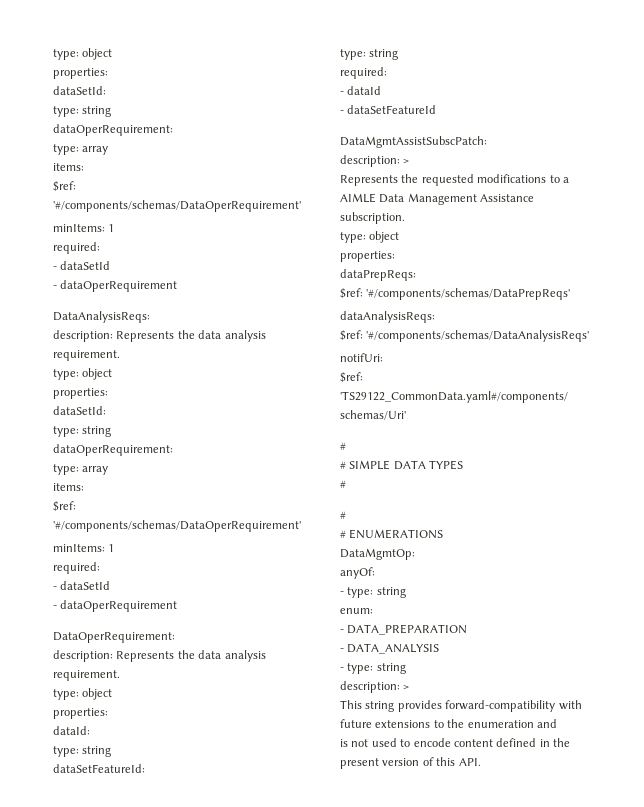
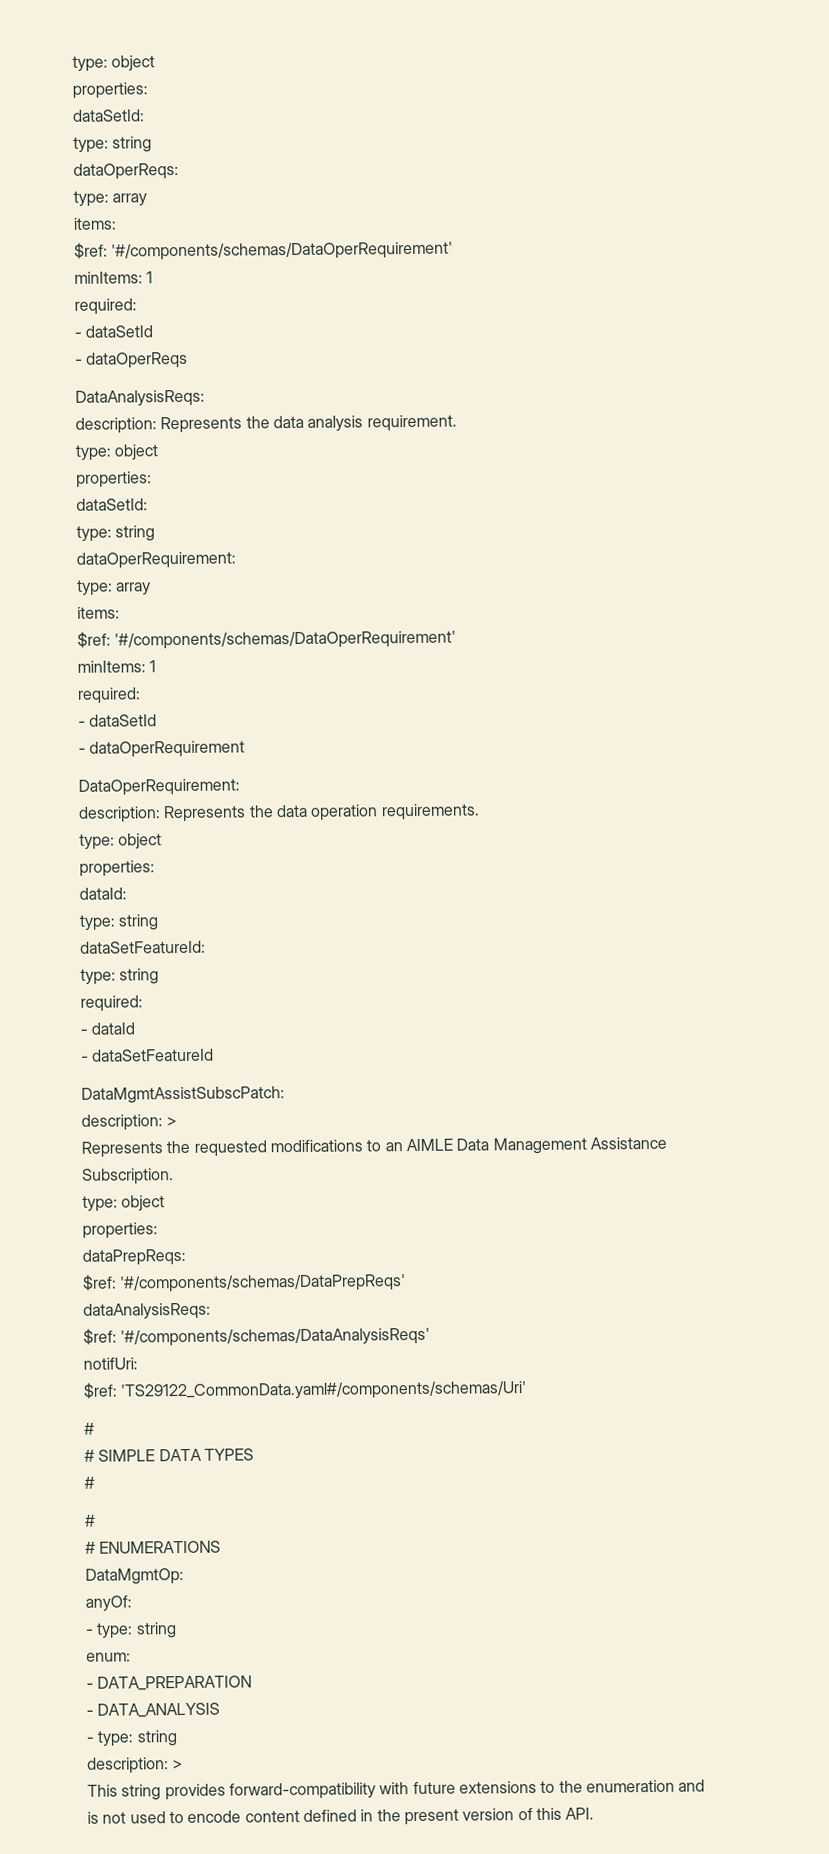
[53,48,113,60] [53,68,108,79] [53,86,106,95] [53,106,112,117] [53,124,173,136] type: object // properties: // dataSetId: // type: string // dataOperRequirement: -> [72,55,156,72] [72,82,148,99] [72,109,145,122] [73,136,153,153] [73,162,179,180] type: object // properties: // dataSetId: // type: string // dataOperReqs:
[60,280,178,292] dataOperRequirement -> [86,351,189,369] dataOperReqs
[224,650,266,662] [53,670,120,681] analysis requirement. -> [310,803,480,821] operation requirements.
[562,177,569,183] a -> [384,1142,403,1152] an
[340,212,405,224] subscription. -> [82,1168,174,1185] Subscription.

